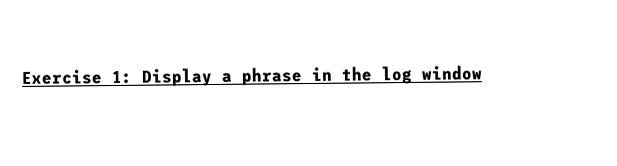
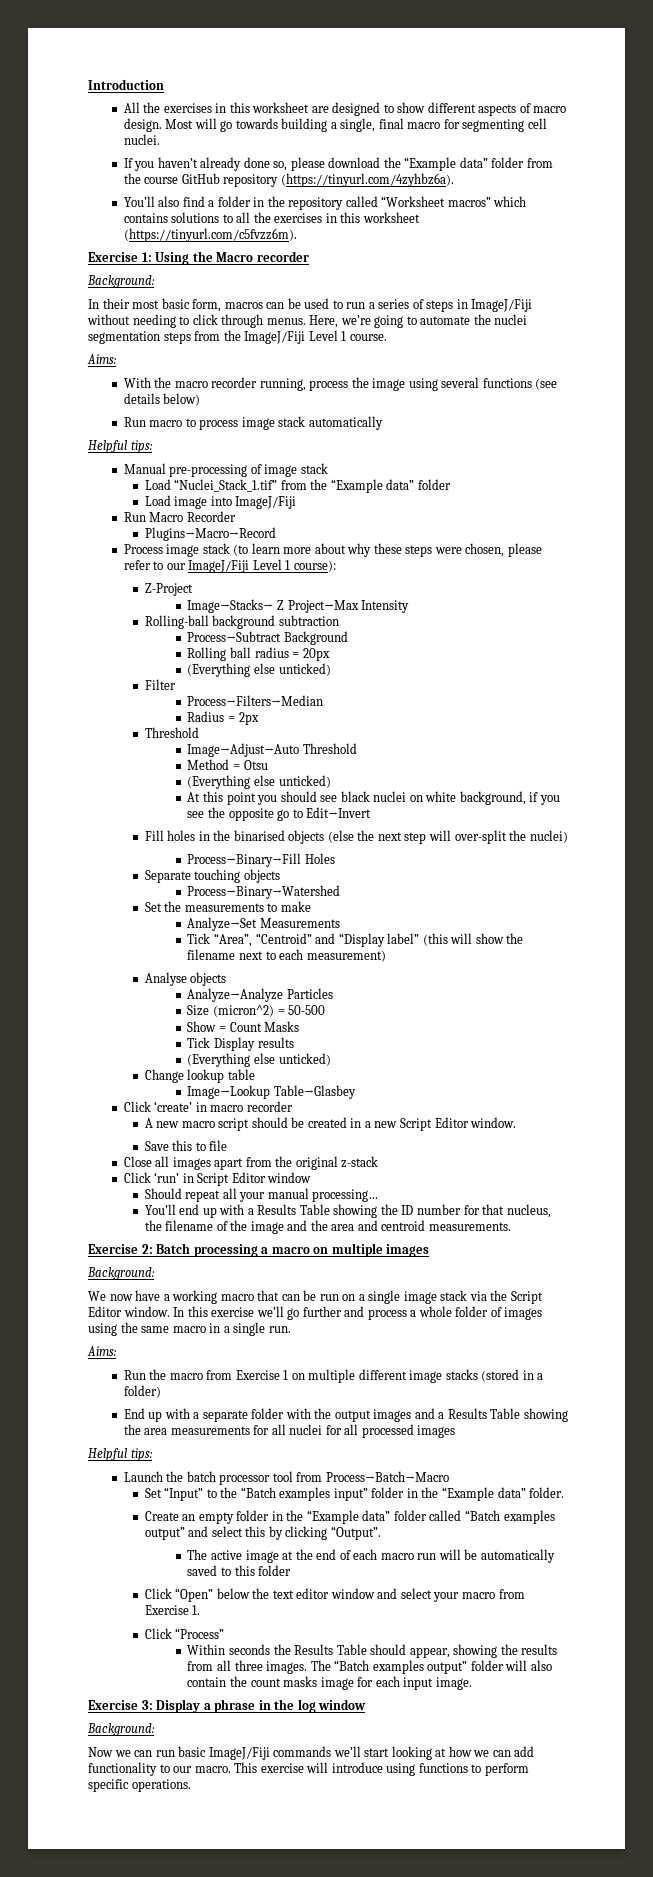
[21,69,132,85] Exercise 1: -> [88,79,164,90] [123,102,567,116] [123,118,547,132] [123,134,160,145] [123,157,553,171] [123,173,454,187] [123,196,527,210] [123,212,420,223] [123,228,297,242] [88,251,309,265] [87,275,155,288] [88,298,533,312] [87,314,528,328] [88,330,387,344] [87,354,117,364] [123,377,558,391] [123,393,201,406] [123,416,383,430] [88,440,153,453] [123,463,328,477] [144,479,451,493] [144,495,297,509] [123,511,236,522] [144,527,276,541] [123,543,542,557] [123,559,336,573] [144,583,193,596] [187,599,410,613] [144,615,339,629] [187,631,348,645] [187,647,330,661] [187,663,331,677] [144,679,176,690] [187,695,324,706] [187,711,259,725] [144,727,199,738] [187,743,357,757] [187,759,268,770] [187,775,331,789] [187,791,560,805] [187,807,372,821] [144,830,568,844] [187,853,335,867] [144,869,280,883] [187,885,341,899] [144,901,311,912] [187,917,340,931] [187,933,524,947] [187,949,386,962] [144,972,227,986] [187,988,333,1002] [187,1005,326,1017] [187,1021,300,1032] [187,1037,294,1051] [187,1053,331,1067] [144,1069,255,1083] [187,1085,356,1099] [123,1101,293,1112] [144,1117,517,1131] [144,1140,228,1151] [123,1156,379,1170] [123,1172,312,1186] [144,1188,379,1202] [144,1204,551,1218] [144,1220,511,1234] [88,1243,430,1257] [87,1267,155,1280] [88,1290,543,1304] [88,1306,543,1320] [88,1322,291,1336] [87,1346,117,1356] [123,1369,544,1383] [123,1385,161,1398] [123,1408,568,1422] [123,1424,456,1438] [88,1448,153,1461] [123,1471,449,1485] [144,1487,565,1501] [144,1510,555,1524] [144,1526,381,1540] [187,1549,555,1563] [187,1565,292,1576] [144,1588,525,1602] [144,1605,201,1615] [144,1628,225,1639] [187,1644,558,1658] [187,1660,552,1674] [187,1676,472,1690] [88,1700,153,1710] Introduction // All the exercises in this worksheet are designed to show different aspects of macro design. Most will go towards building a single, final macro for segmenting cell nuclei. // If you haven’t already done so, please download the “Example data” folder from the course GitHub repository (https://tinyurl.com/4zyhbz6a). // You’ll also find a folder in the repository called “Worksheet macros” which contains solutions to all the exercises in this worksheet (https://tinyurl.com/c5fvzz6m). // Exercise 1: Using the Macro recorder // Background: // In their most basic form, macros can be used to run a series of steps in ImageJ/Fiji without needing to click through menus. Here, we’re going to automate the nuclei segmentation steps from the ImageJ/Fiji Level 1 course. // Aims: // With the macro recorder running, process the image using several functions (see details below) // Run macro to process image stack automatically // Helpful tips: // Manual pre-processing of image stack // Load “Nuclei_Stack_1.tif” from the “Example data” folder // Load image into ImageJ/Fiji // Run Macro Recorder // Plugins→Macro→Record // Process image stack (to learn more about why these steps were chosen, please refer to our ImageJ/Fiji Level 1 course): // Z-Project // Image→Stacks→ Z Project→Max Intensity // Rolling-ball background subtraction // Process→Subtract Background // Rolling ball radius = 20px // (Everything else unticked) // Filter // Process→Filters→Median // Radius = 2px // Threshold // Image→Adjust→Auto Threshold // Method = Otsu // (Everything else unticked) // At this point you should see black nuclei on white background, if you see the opposite go to Edit→Invert // Fill holes in the binarised objects (else the next step will over-split the nuclei) // Process→Binary→Fill Holes // Separate touching objects // Process→Binary→Watershed // Set the measurements to make // Analyze→Set Measurements // Tick “Area”, “Centroid” and “Display label” (this will show the filename next to each measurement) // Analyse objects // Analyze→Analyze Particles // Size (micron^2) = 50-500 // Show = Count Masks // Tick Display results // (Everything else unticked) // Change lookup table // Image→Lookup Table→Glasbey // Click ‘create’ in macro recorder // A new macro script should be created in a new Script Editor window. // Save this to file // Close all images apart from the original z-stack // Click ‘run’ in Script Editor window // Should repeat all your manual processing… // You’ll end up with a Results Table showing the ID number for that nucleus, the filename of the image and the area and centroid measurements. // Exercise 2: Batch processing a macro on multiple images // Background: // We now have a working macro that can be run on a single image stack via the Script Editor window. In this exercise we’ll go further and process a whole folder of images using the same macro in a single run. // Aims: // Run the macro from Exercise 1 on multiple different image stacks (stored in a folder) // End up with a separate folder with the output images and a Results Table showing the area measurements for all nuclei for all processed images // Helpful tips: // Launch the batch processor tool from Process→Batch→Macro // Set “Input” to the “Batch examples input” folder in the “Example data” folder. // Create an empty folder in the “Example data” folder called “Batch examples output” and select this by clicking “Output”. // The active image at the end of each macro run will be automatically saved to this folder // Click “Open” below the text editor window and select your macro from Exercise 1. // Click “Process” // Within seconds the Results Table should appear, showing the results from all three images. The “Batch examples output” folder will also contain the count masks image for each input image. // Exercise 3:
(482, 73) none -> [87,1723,155,1736] [88,1746,535,1760] [88,1762,529,1776] [88,1779,191,1792] // Background: // Now we can run basic ImageJ/Fiji commands we’ll start looking at how we can add functionality to our macro. This exercise will introduce using functions to perform specific operations.

